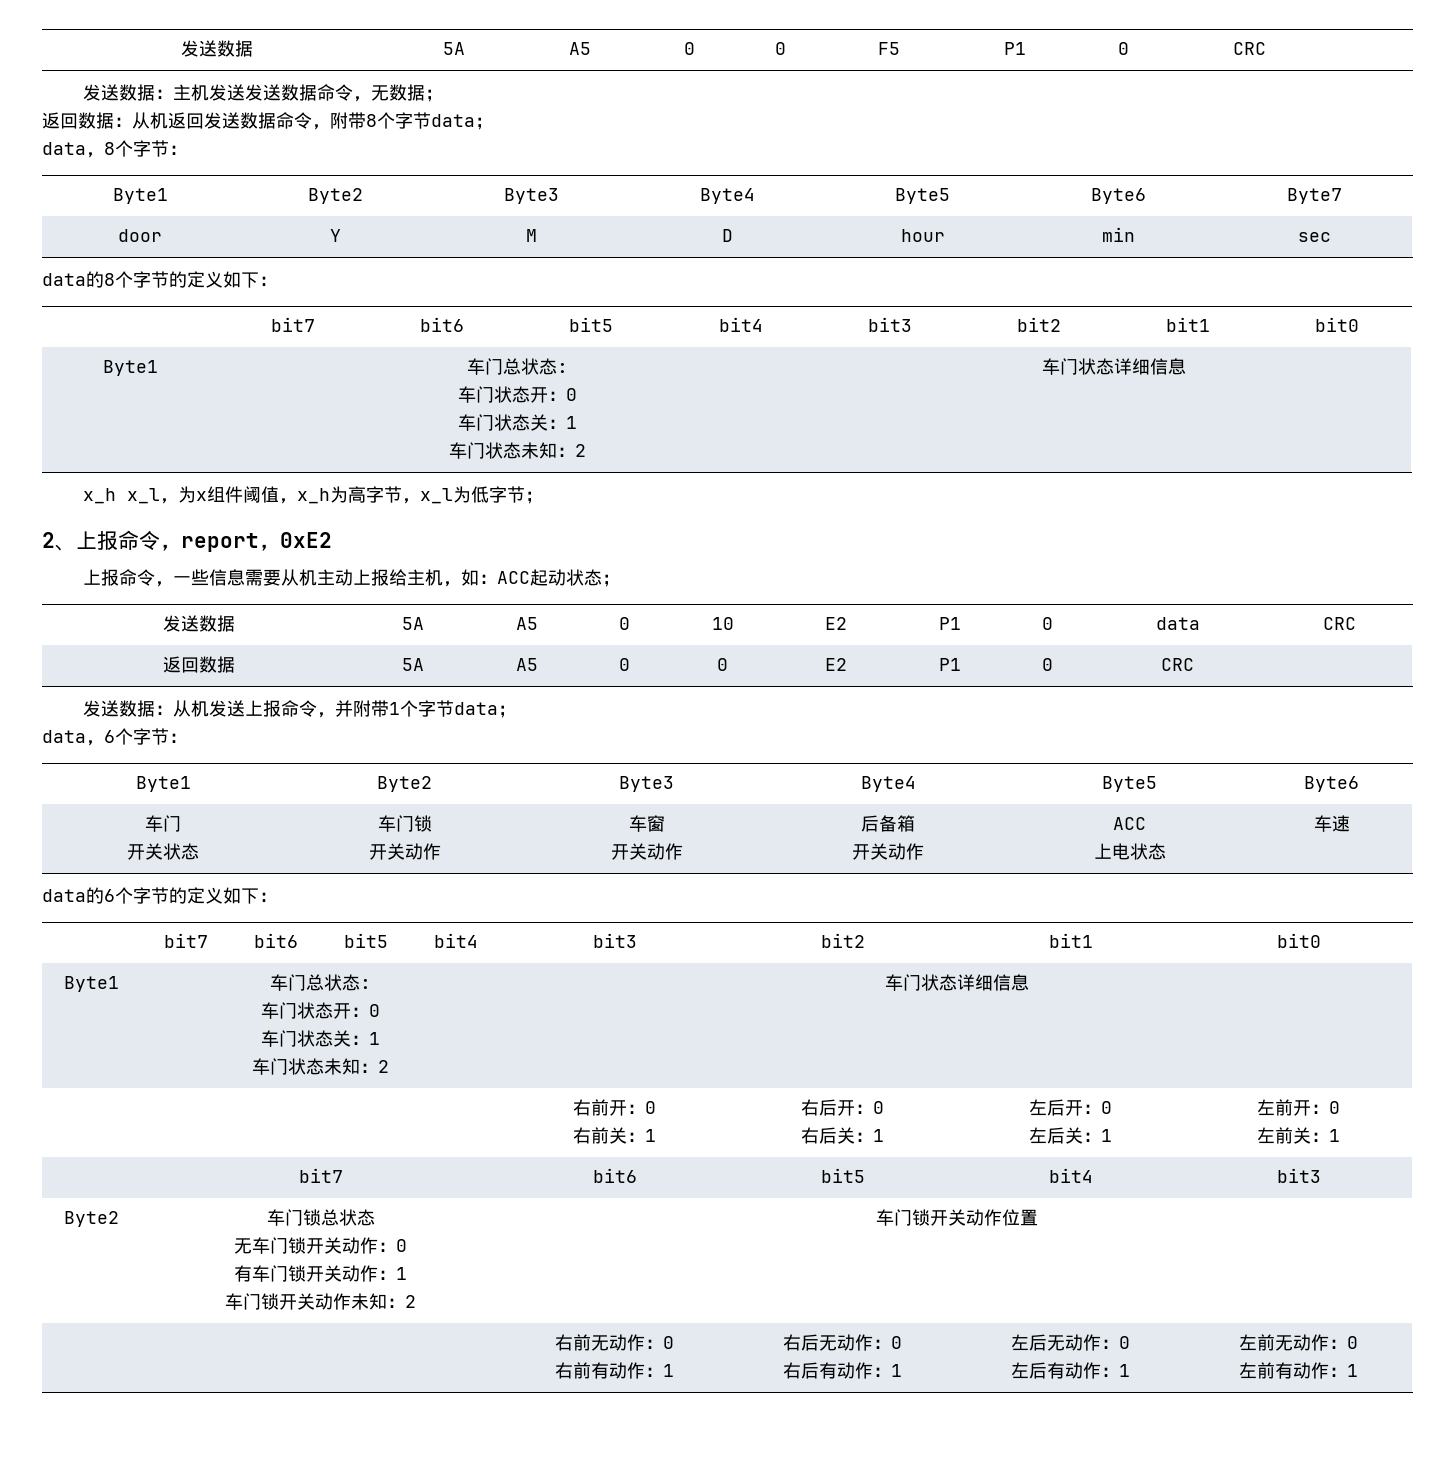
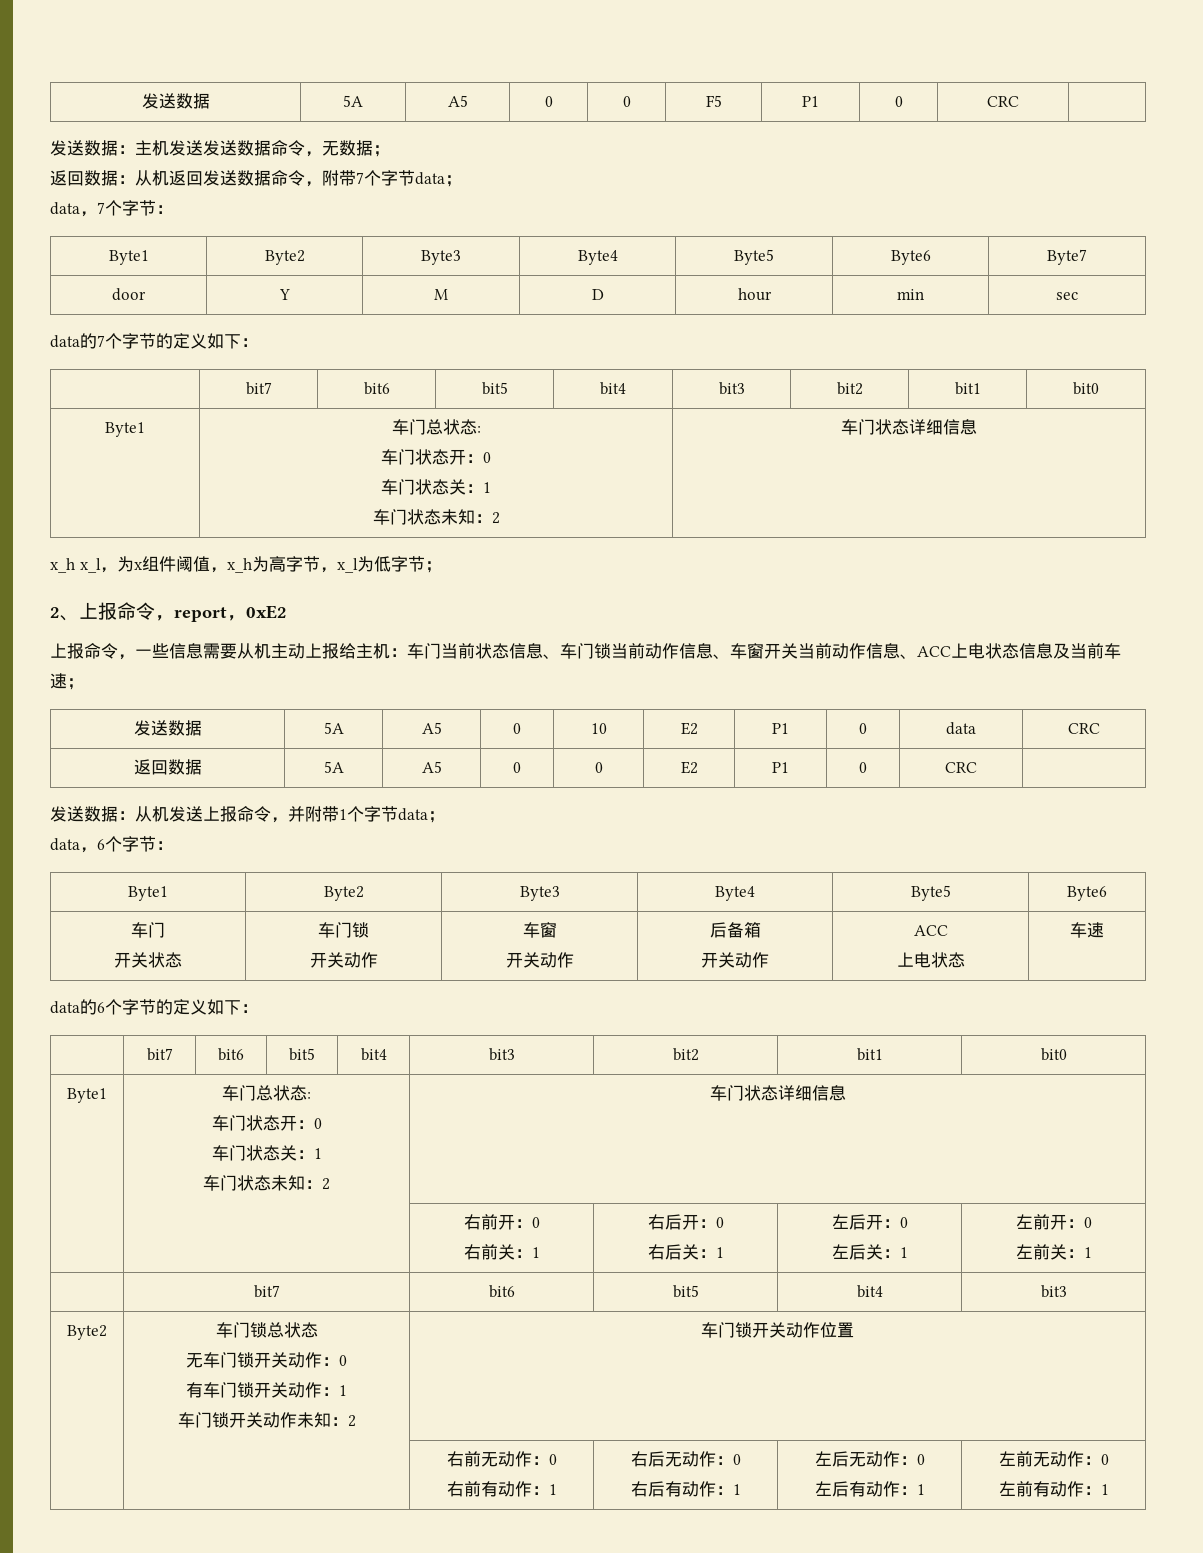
[366,112,493,130] [42,142,115,158] 8个字节data； // data，8 -> [356,170,462,187] [50,202,105,217] 7个字节data； // data，7
[104,273,115,286] 8 -> [97,335,105,347] 7
[443,569,603,587] ，如：ACC起动状态 -> [390,643,1121,659] [50,673,67,689] ：车门当前状态信息、车门锁当前动作信息、车窗开关当前动作信息、ACC上电状态信息及当前车速

